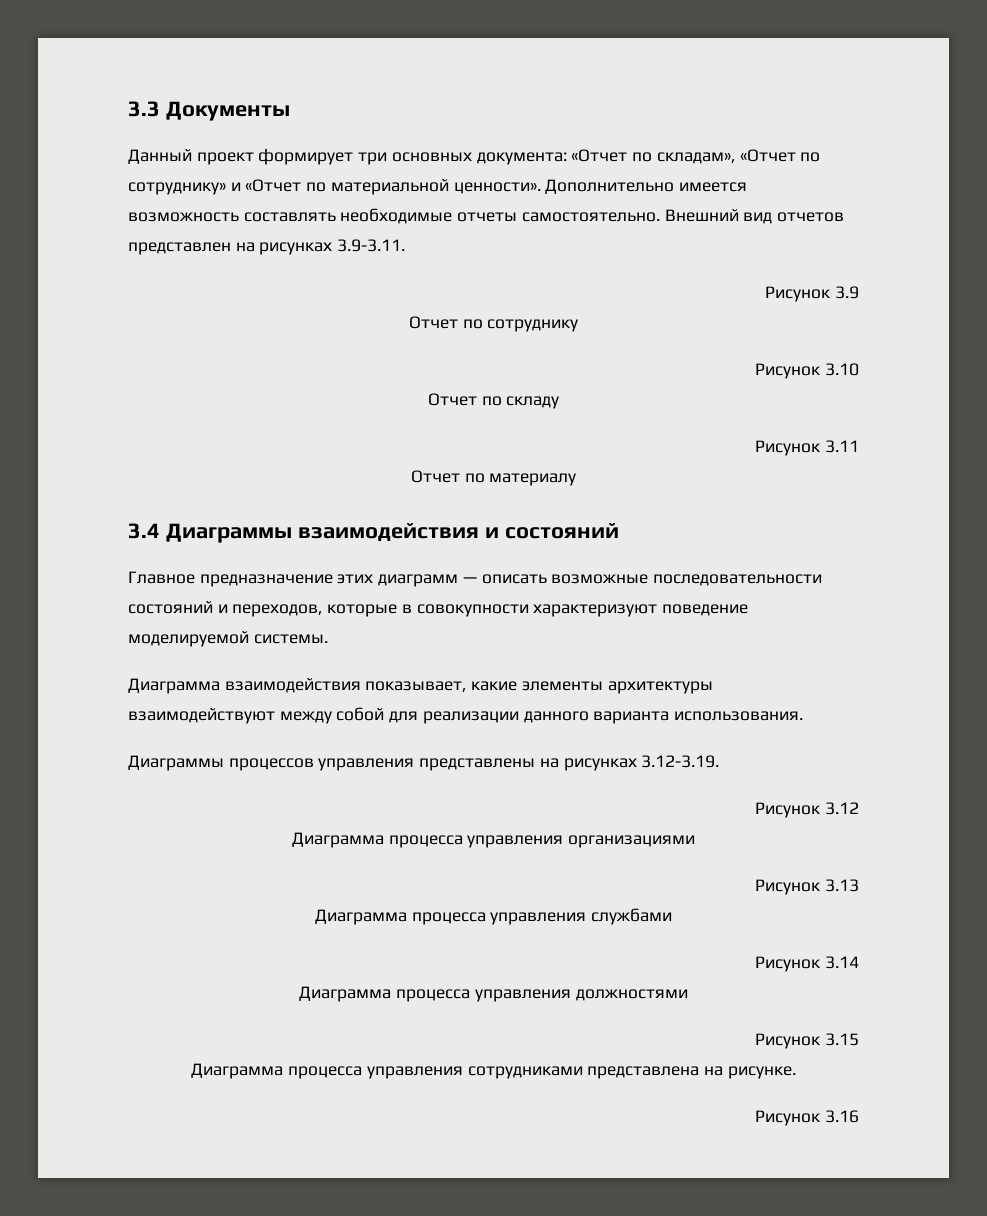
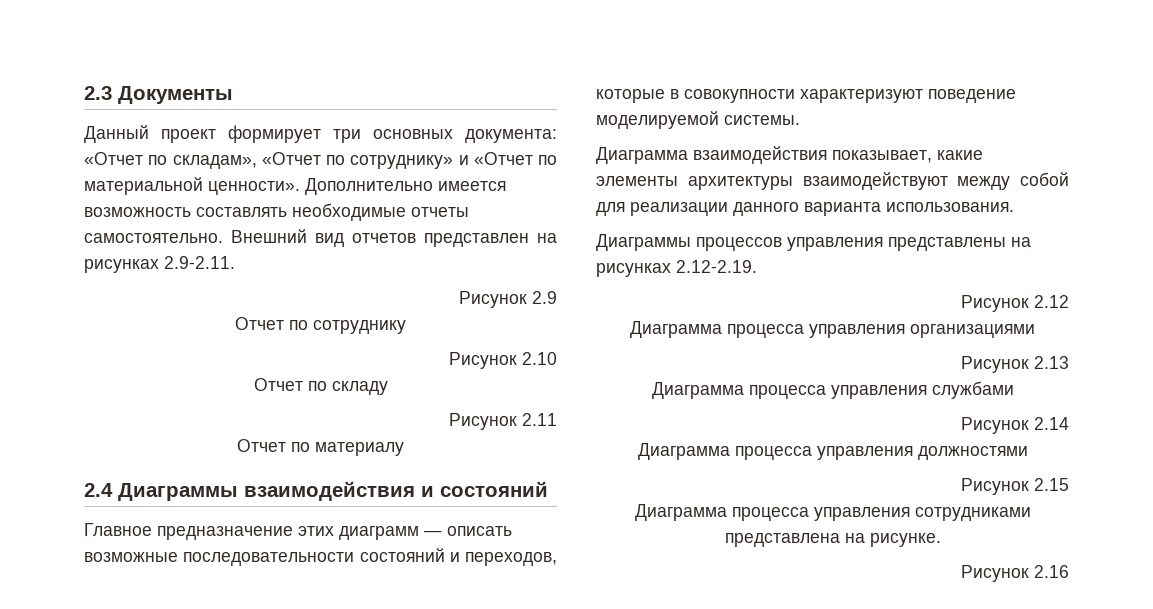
[128,101,160,117] 3.3 -> [84,86,112,100] 2.3
[337,239,406,252] [765,286,859,302] 3.9-3.11. // Рисунок 3.9 -> [164,256,235,269] [459,291,557,308] 2.9-2.11. // Рисунок 2.9
[825,363,859,376] 3.10 -> [522,352,557,365] 2.10
[825,440,859,453] 3.11 -> [522,413,557,426] 2.11
[128,523,160,539] 3.4 -> [84,483,113,497] 2.4
[641,755,720,768] [755,802,859,818] 3.12-3.19. // Рисунок 3.12 -> [676,260,757,273] [961,295,1069,312] 2.12-2.19. // Рисунок 2.12
[825,879,859,892] 3.13 -> [1034,356,1069,369] 2.13
[825,956,859,969] 3.14 -> [1034,417,1069,430] 2.14
[825,1033,859,1046] 3.15 -> [1034,478,1069,491] 2.15
[825,1110,859,1123] 3.16 -> [1034,565,1069,578] 2.16

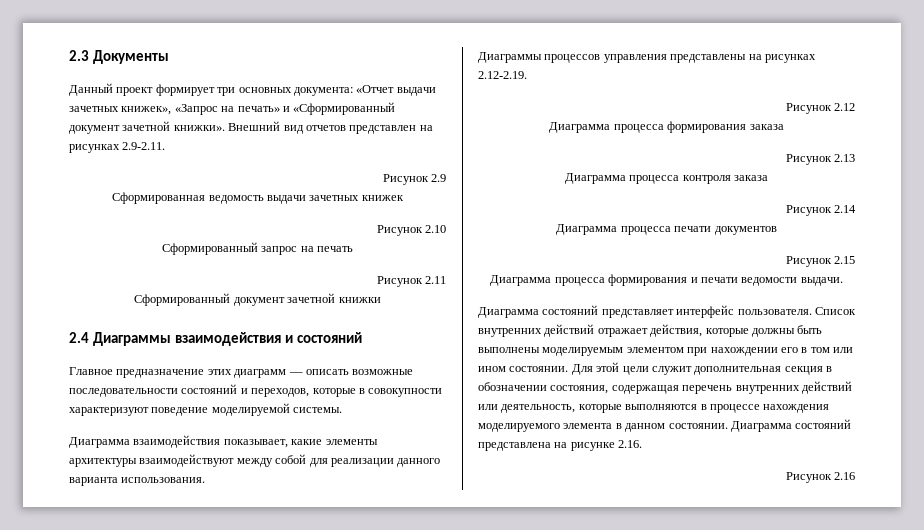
[148,152,557,169] [84,177,506,195] [84,203,469,221] [84,233,223,243] по складам», «Отчет по сотруднику» и «Отчет по материальной ценности». Дополнительно имеется возможность составлять необходимые отчеты самостоятельно. -> [396,87,436,96] [69,102,396,115] [69,121,225,134] выдачи зачетных книжек», «Запрос на печать» и «Сформированный документ зачетной книжки».
[235,317,406,334] [449,352,557,369] [253,378,388,395] [449,413,557,430] [237,439,404,456] Отчет по сотруднику // Рисунок 2.10 // Отчет по складу // Рисунок 2.11 // Отчет по материалу -> [112,192,404,204] [376,225,446,236] [161,242,354,255] [376,276,446,287] [134,293,381,306] Сформированная ведомость выдачи зачетных книжек // Рисунок 2.10 // Сформированный запрос на печать // Рисунок 2.11 // Сформированный документ зачетной книжки
[809,324,1035,338] управления организациями -> [667,121,784,133] формирования заказа
[830,381,1014,399] управления службами -> [682,175,769,184] контроля заказа
[816,446,1028,460] управления должностями -> [674,226,777,235] печати документов
[813,507,1031,521] [724,533,941,547] управления сотрудниками представлена на рисунке. -> [608,274,843,286] [478,305,856,318] [478,324,823,337] [478,347,853,356] [478,362,832,375] [478,381,852,394] [478,404,830,413] [478,419,852,432] [478,440,643,451] формирования и печати ведомости выдачи. // Диаграмма состояний представляет интерфейс пользователя. Список внутренних действий отражает действия, которые должны быть выполнены моделируемым элементом при нахождении его в том или ином состоянии. Для этой цели служит дополнительная секция в обозначении состояния, содержащая перечень внутренних действий или деятельность, которые выполняются в процессе нахождения моделируемого элемента в данном состоянии. Диаграмма состояний представлена на рисунке 2.16.

